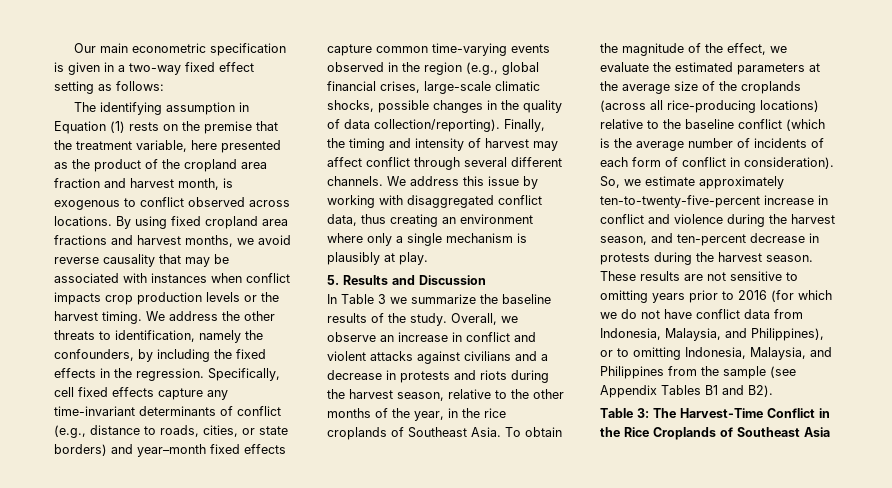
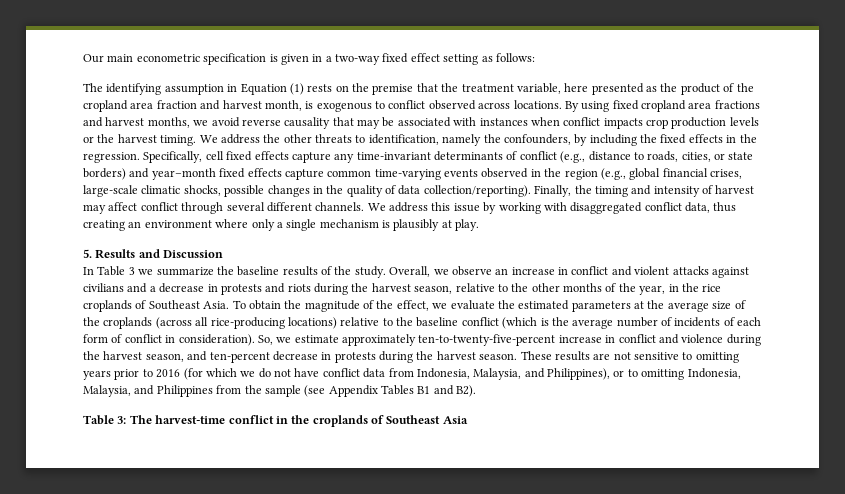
[680,408,830,418] [600,427,716,440] Harvest-Time Conflict in the Rice Croplands -> [155,415,368,427] harvest-time conflict in the croplands

